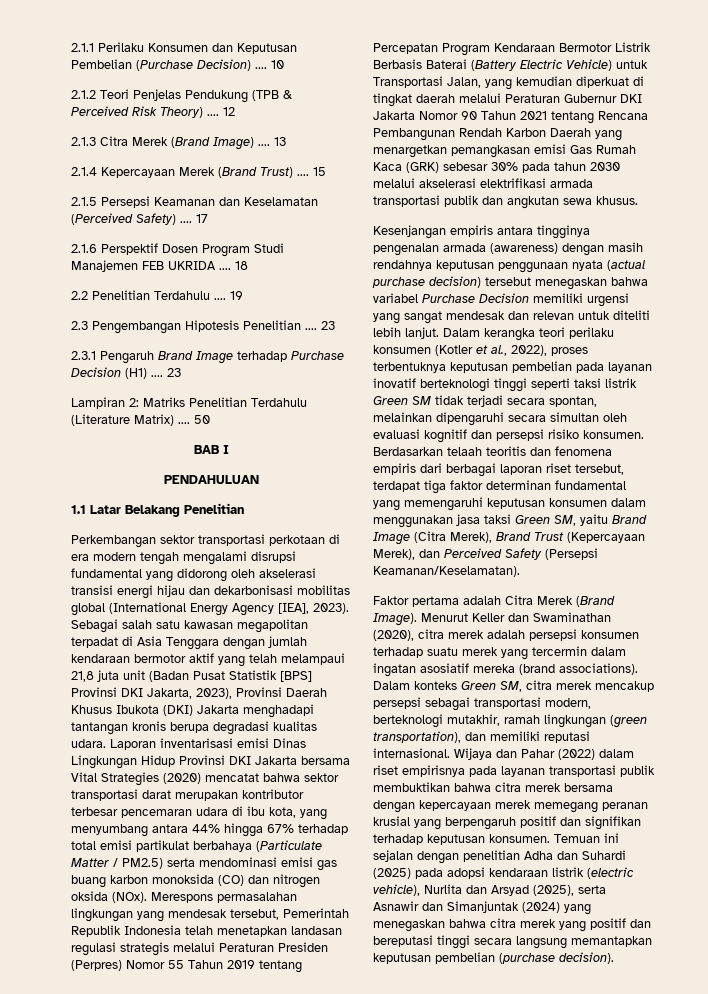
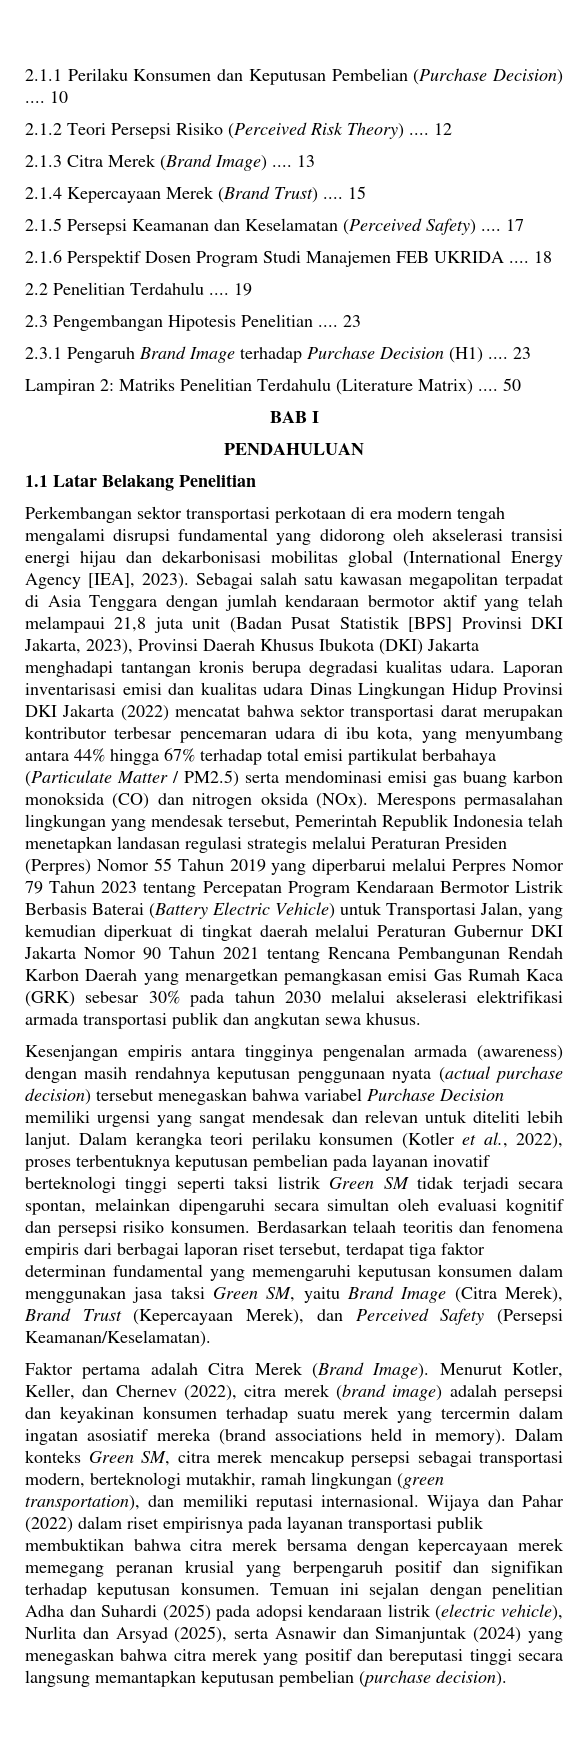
[133,89,293,103] [71,106,129,116] Penjelas Pendukung (TPB & Perceived -> [111,122,307,139] Persepsi Risiko (Perceived
(269, 743) none -> [168,682,303,695] dan kualitas udara
[301,756,350,765] [71,772,201,786] bersama Vital Strategies (2020) -> [120,705,169,721] (2022)
(255, 964) none -> [271,858,565,875] [25,881,138,894] yang diperbarui melalui Perpres Nomor 79 Tahun 2023
[472,612,611,622] [373,629,577,641] Keller dan Swaminathan (2020), citra merek adalah persepsi -> [512,1362,563,1378] [25,1384,563,1401] [25,1406,134,1423] Kotler, Keller, dan Chernev (2022), citra merek (brand image) adalah persepsi dan keyakinan
[559,663,638,675] associations). -> [275,1428,506,1445] associations held in memory).

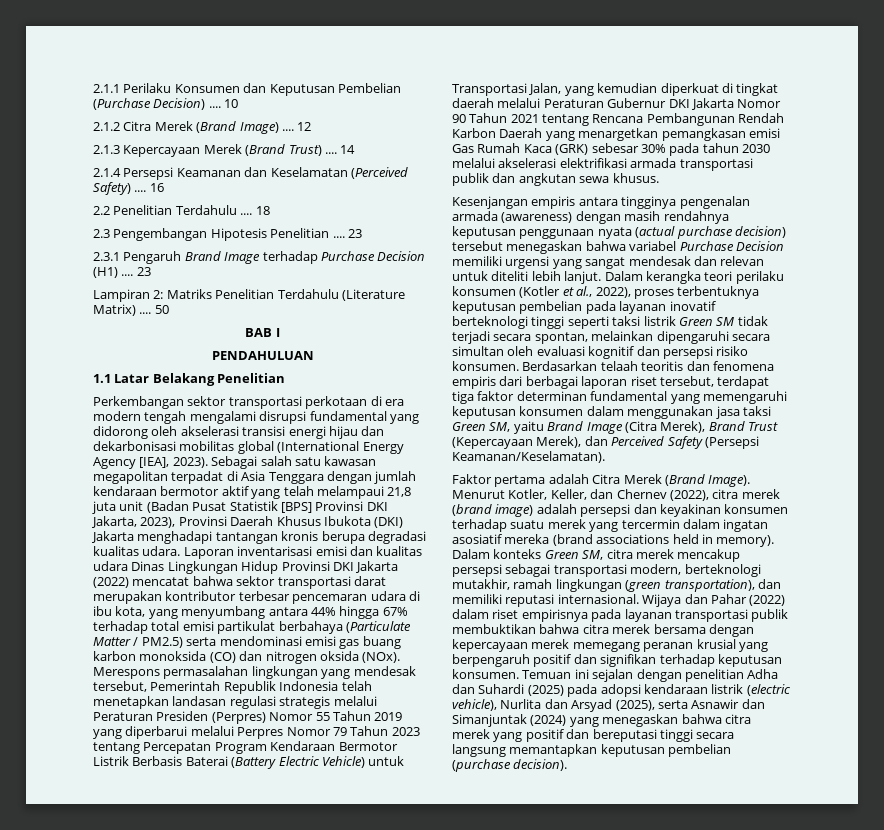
[67,122,452,139] [25,155,62,167] Teori Persepsi Risiko (Perceived Risk Theory) .... 12 // 2.1.3 -> (120, 126) none
[297,155,315,167] [25,187,62,199] 13 // 2.1.4 -> [297,122,312,131] [93,145,120,154] 12 // 2.1.3
[348,186,366,199] [25,218,62,231] 15 // 2.1.5 -> [340,145,356,154] [93,168,121,177] 14 // 2.1.4
[506,219,524,231] [25,250,552,267] 17 // 2.1.6 Perspektif Dosen Program Studi Manajemen FEB UKRIDA .... 18 -> [149,183,164,192] 16
[234,283,252,296] 19 -> [255,206,270,215] 18

